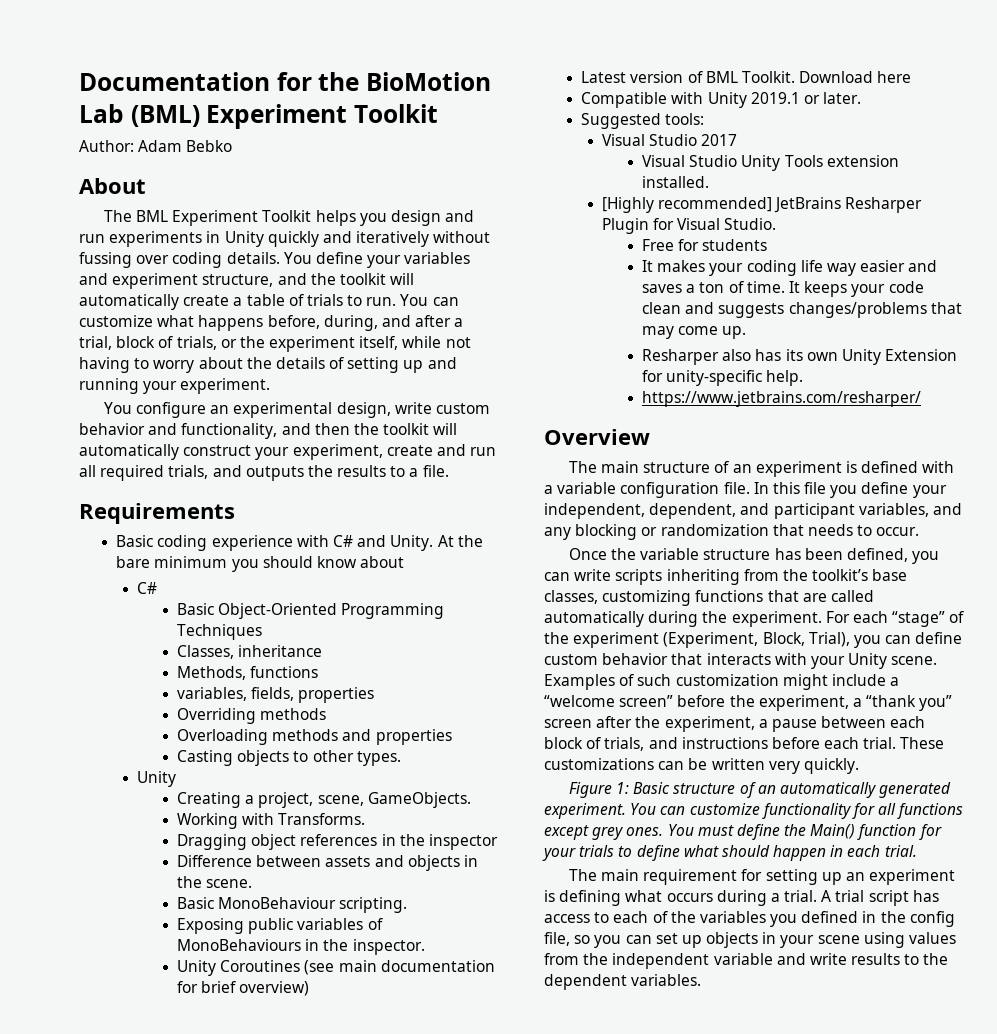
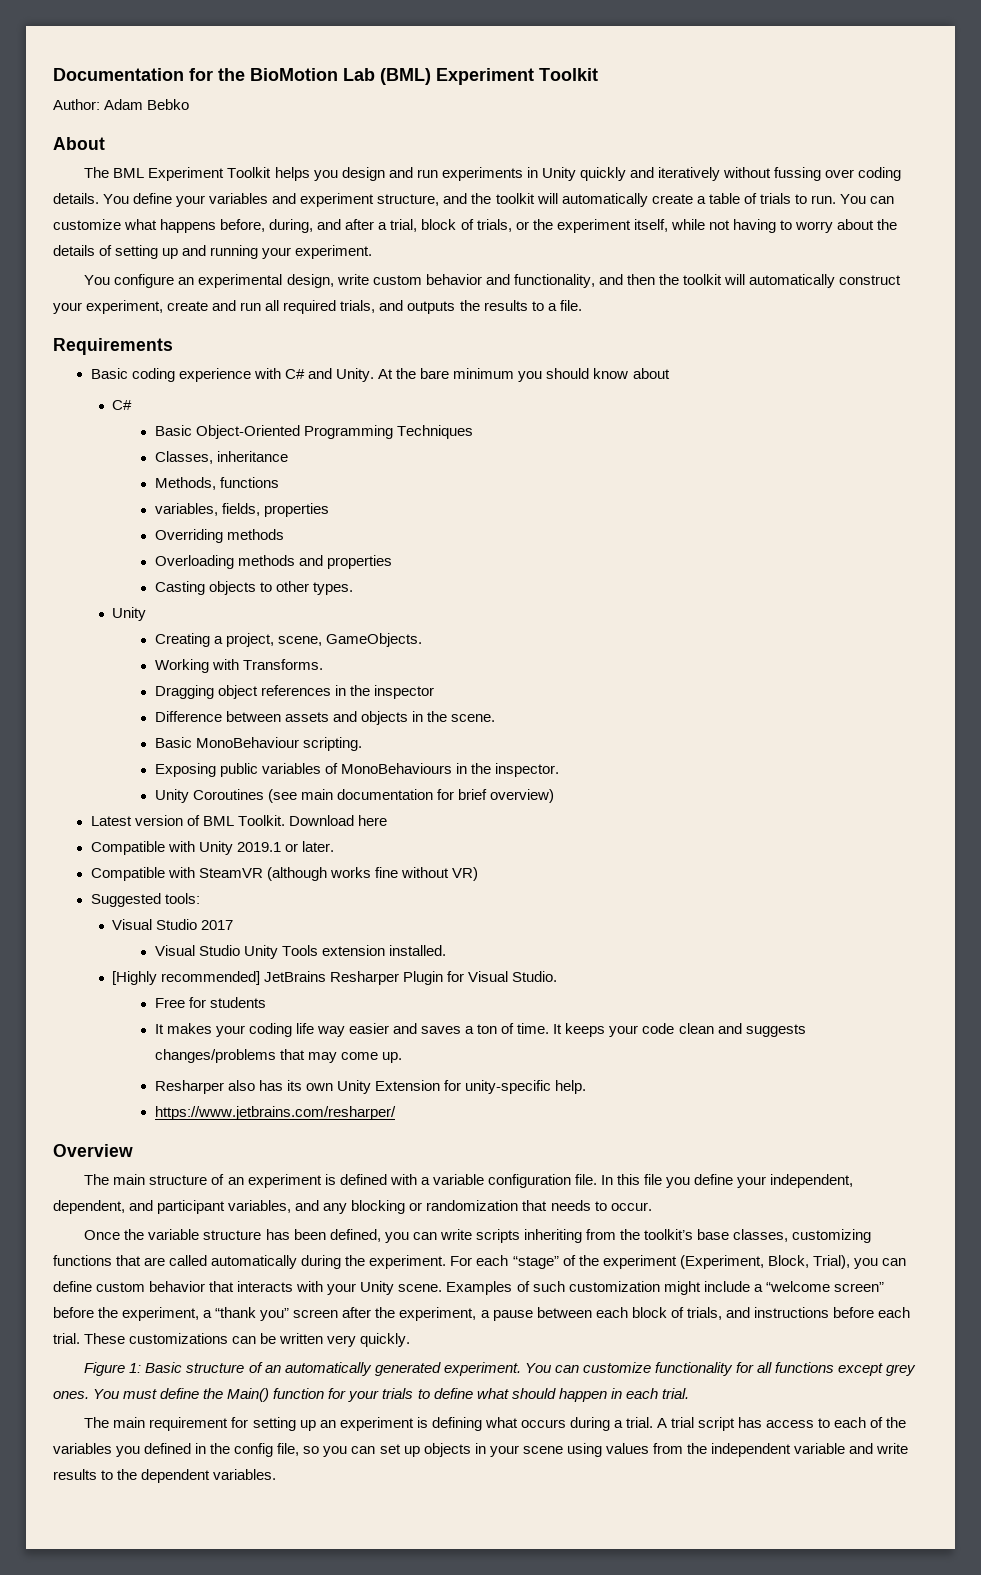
(862, 98) none -> [90,867,479,881] // Compatible with SteamVR (although works fine without VR)

